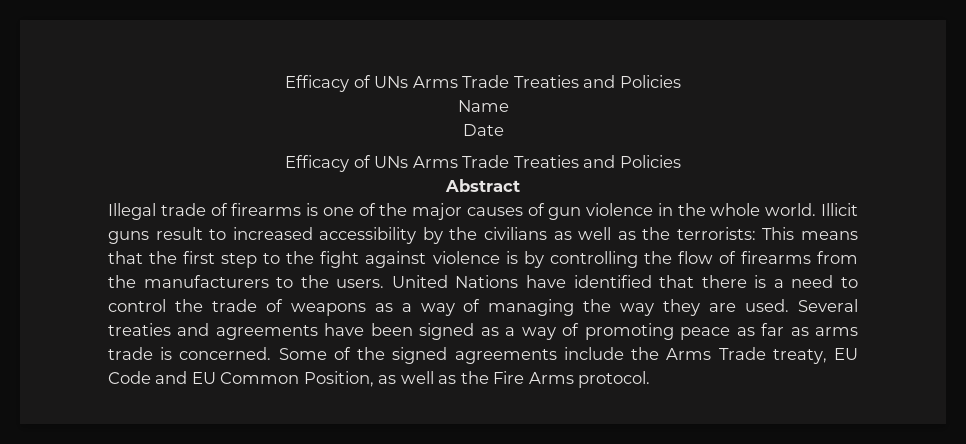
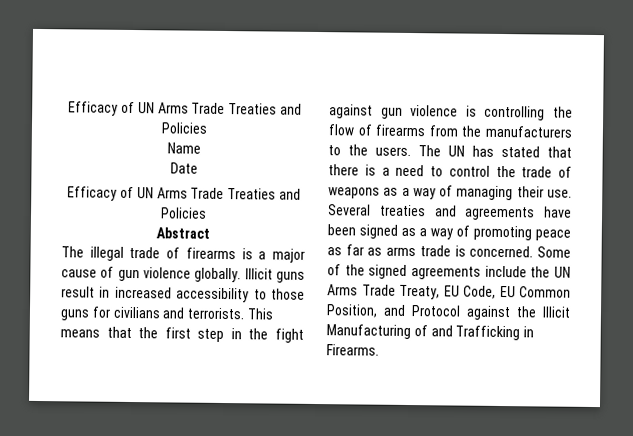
[285,75,409,92] Efficacy of UNs -> [68,101,155,116] Efficacy of UN
[374,156,409,168] UNs -> [136,187,154,199] UN
[108,203,156,220] Illegal -> [61,246,124,261] The illegal
[322,203,817,220] one of the major causes of gun violence in the whole world. -> [258,248,305,263] [61,266,242,283] a major cause of gun violence globally.
[209,229,227,240] to -> [99,286,111,298] in
[422,227,756,244] by the civilians as well as the terrorists: -> [253,288,305,300] [60,306,246,321] to those guns for civilians and terrorists.
[263,253,281,264] to -> [230,328,242,340] in
(427, 259) none -> [380,107,403,119] gun
[523,251,544,268] by -> (477, 111) none
[391,275,652,288] United Nations have identified -> [418,145,540,158] The UN has stated
[583,299,790,316] the way they are used. -> [516,186,572,198] their use.
[666,347,859,364] [108,371,651,388] Arms Trade treaty, EU Code and EU Common Position, as well as the Fire Arms protocol. -> [554,266,571,278] [327,284,571,300] [326,304,571,321] [326,324,535,341] [326,344,379,356] UN Arms Trade Treaty, EU Code, EU Common Position, and Protocol against the Illicit Manufacturing of and Trafficking in Firearms.

